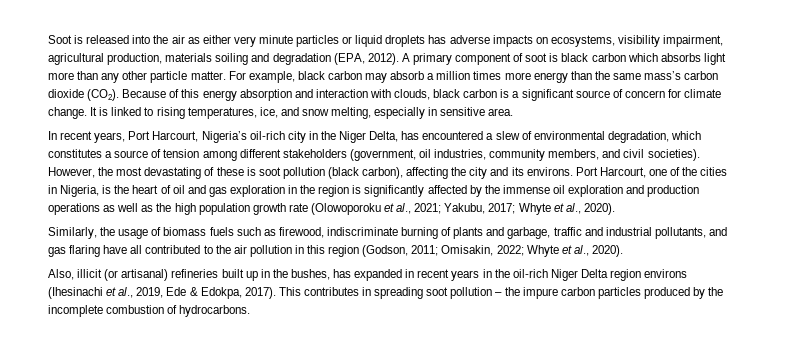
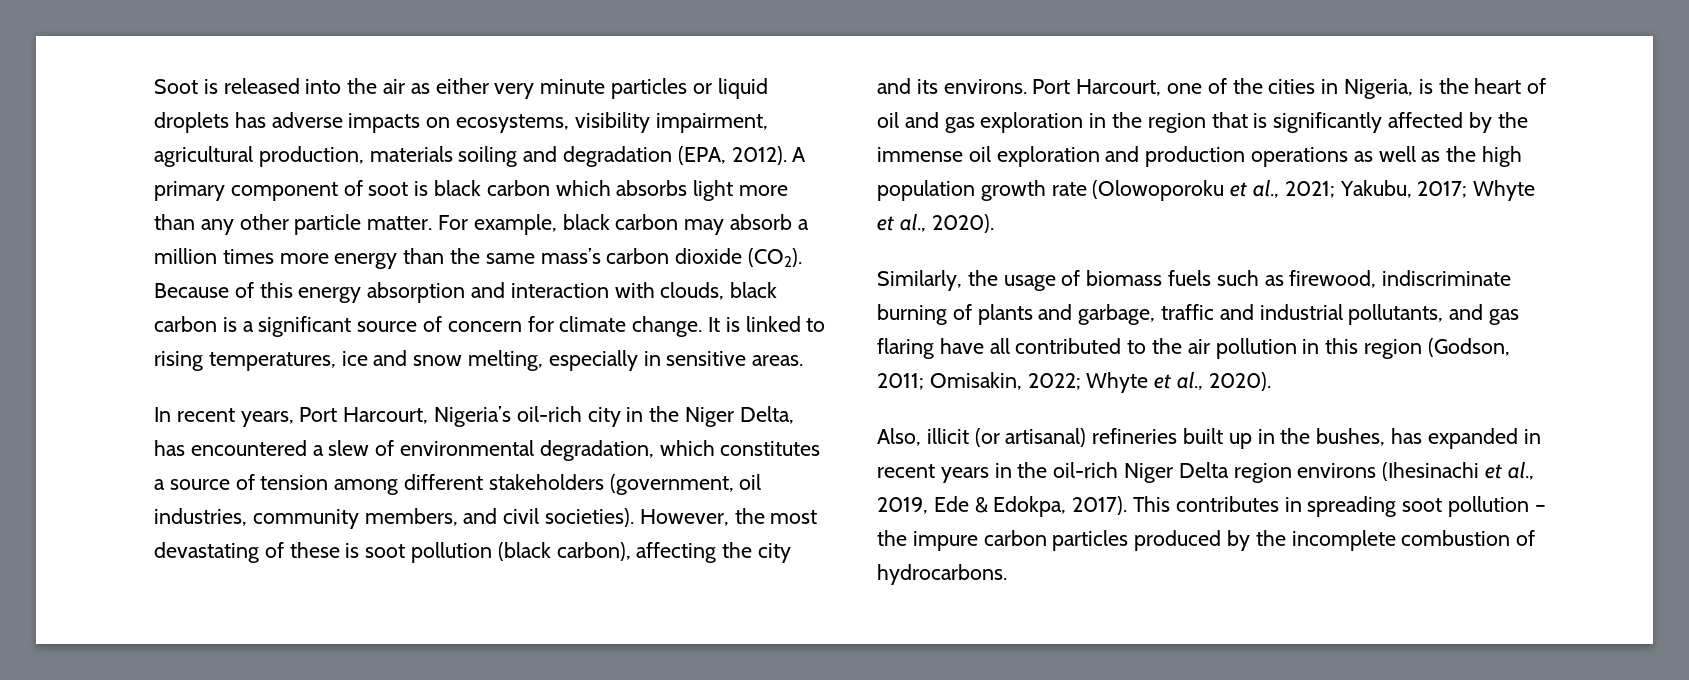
[259,107,278,118] ice, -> [341,351,368,366] ice
[488,108,514,116] area. -> [752,355,804,366] areas.
(350, 191) none -> [1211,112,1248,128] that

